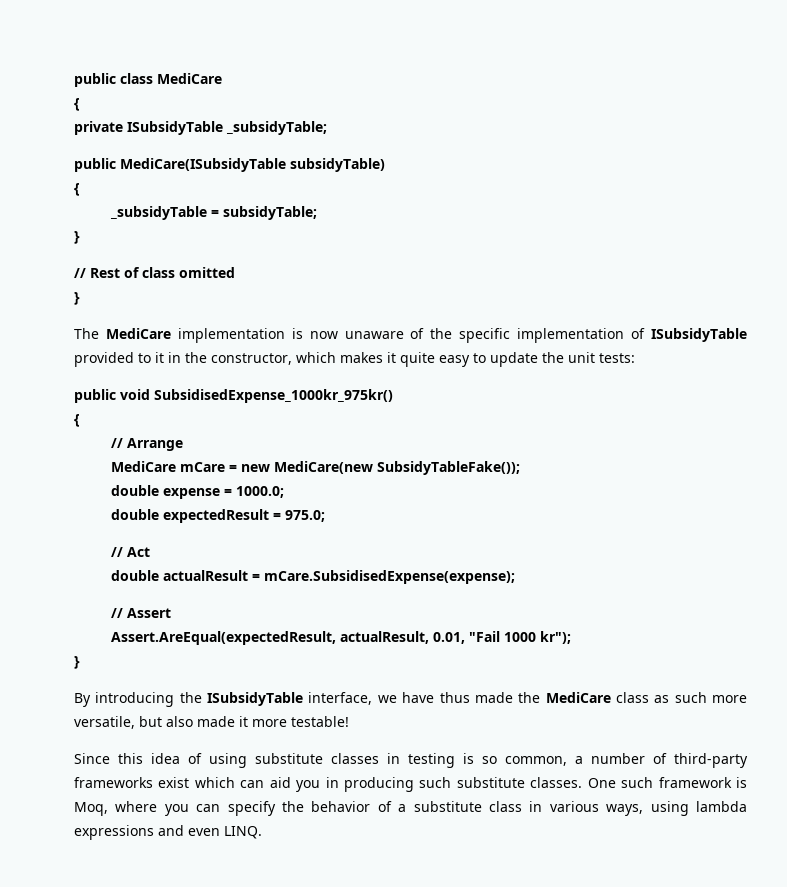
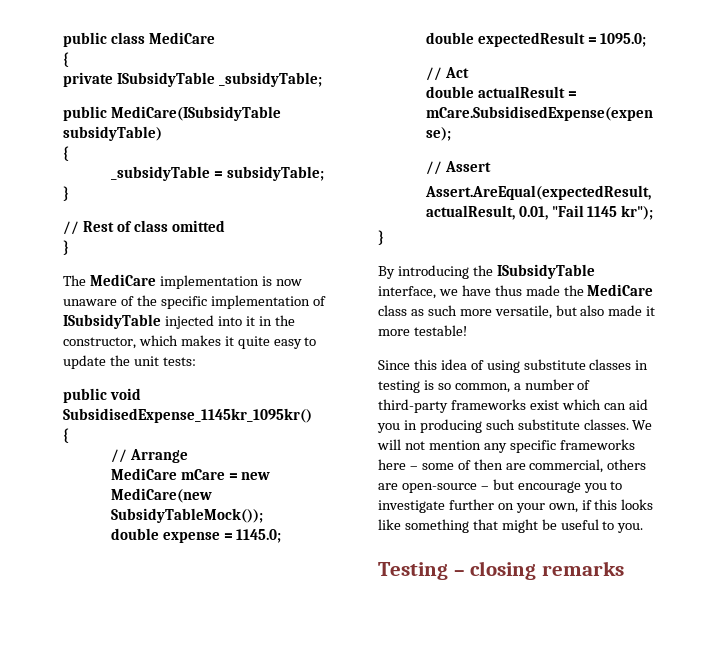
[74,352,151,367] provided to -> [164,315,242,329] injected into
[154,389,393,403] SubsidisedExpense_1000kr_975kr() -> [63,408,312,423] SubsidisedExpense_1145kr_1095kr()
[376,461,520,475] SubsidyTableFake()); -> [110,508,263,523] SubsidyTableMock());
[235,486,284,498] 1000.0; -> [236,529,282,543] 1145.0;
[284,510,325,522] 975.0; -> [600,33,647,47] 1095.0;
[503,632,536,642] 1000 -> [587,206,618,217] 1145
[587,777,748,788] [74,801,747,816] [74,825,262,840] One such framework is Moq, where you can specify the behavior of a substitute class in various ways, using lambda expressions and even LINQ. -> [632,420,653,430] [377,439,635,453] [378,459,647,473] [378,479,623,493] [378,499,654,513] [378,519,644,533] [378,561,624,580] We will not mention any specific frameworks here – some of then are commercial, others are open-source – but encourage you to investigate further on your own, if this looks like something that might be useful to you. // Testing – closing remarks

